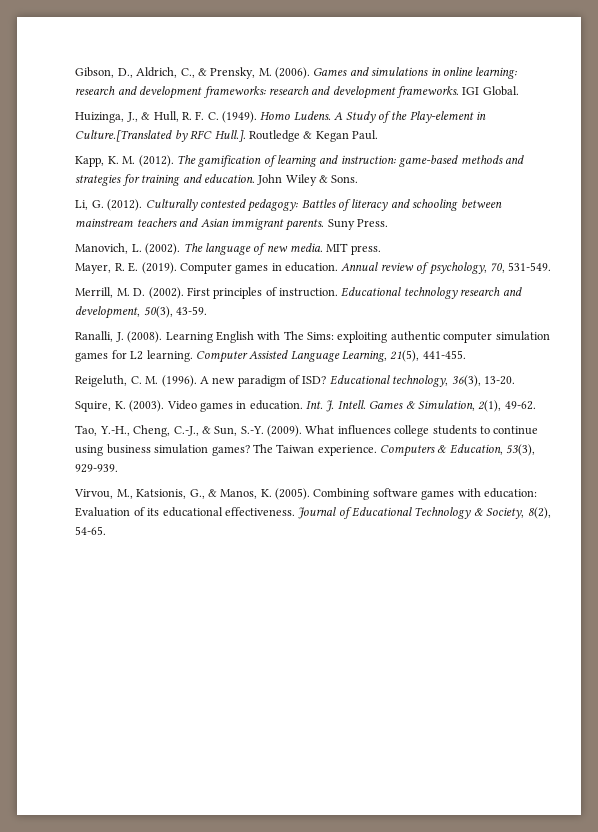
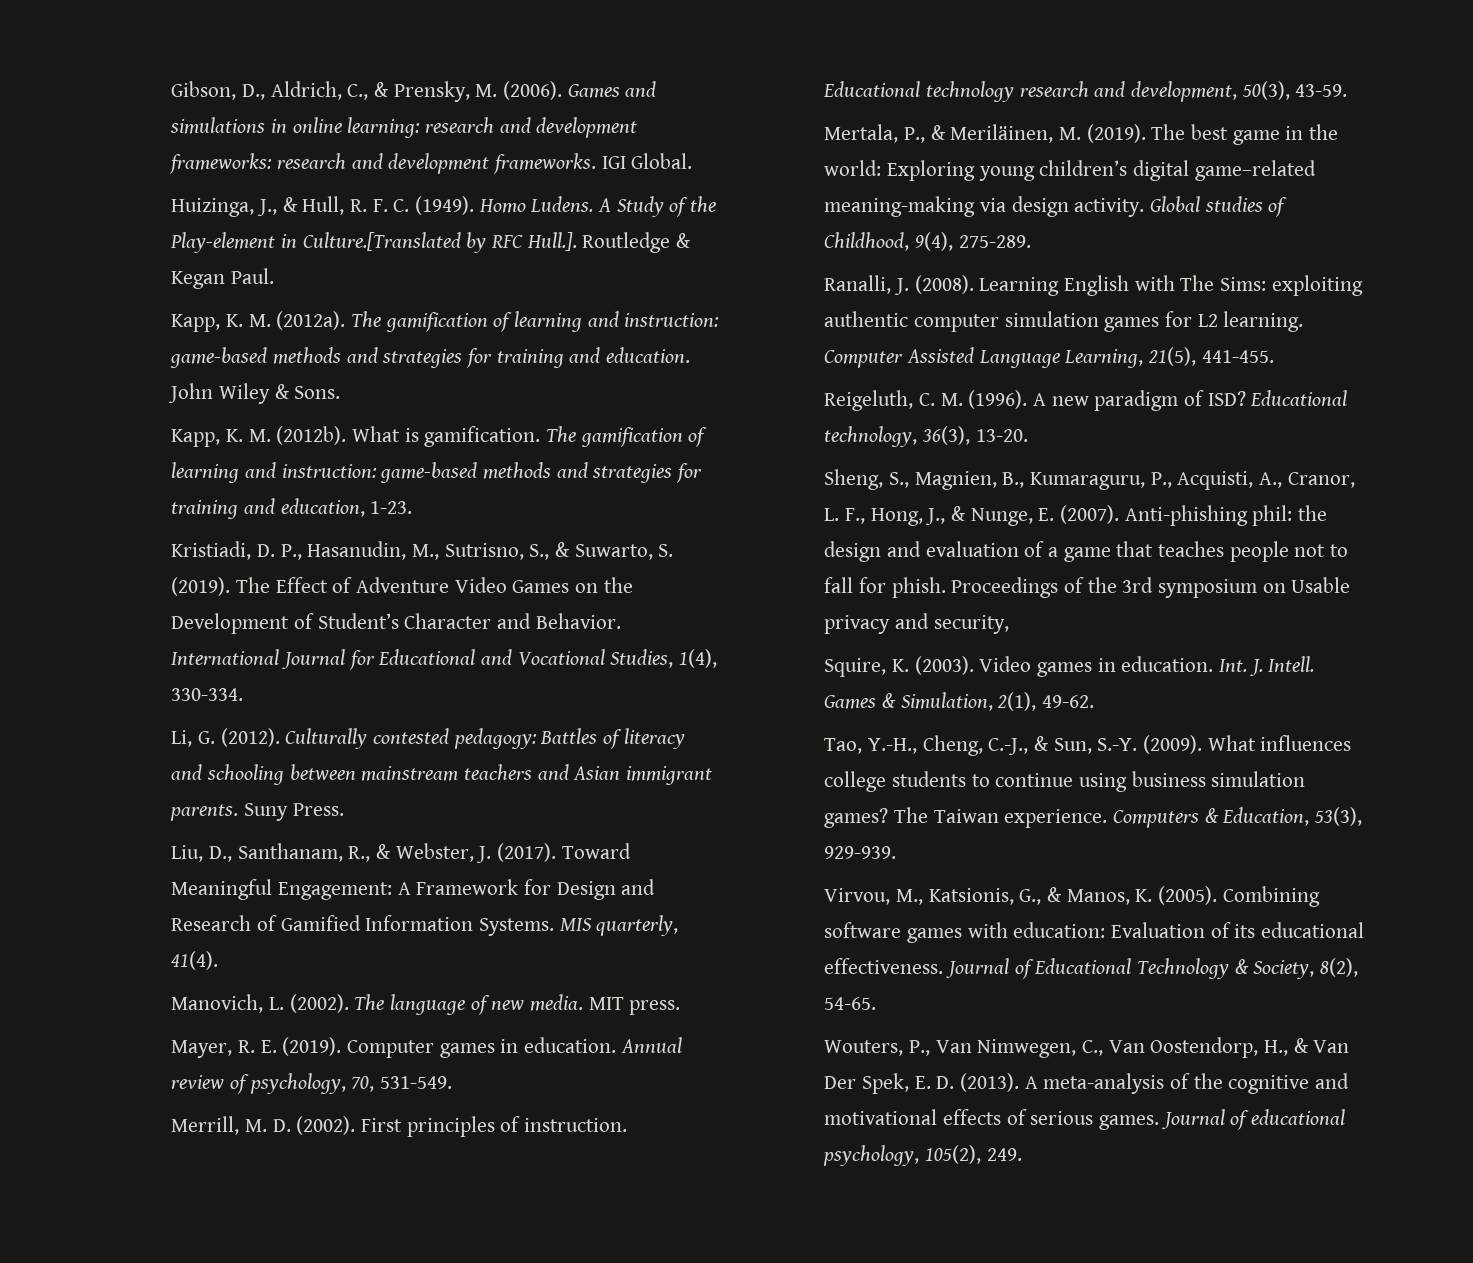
[138,155,174,167] (2012). -> [276,311,346,330] (2012a).
(359, 179) none -> [171,426,708,447] [171,462,703,483] [171,498,413,519] [171,541,674,560] [171,577,633,596] [171,613,621,634] [171,649,718,670] [171,688,244,701] // Kapp, K. M. (2012b). What is gamification. The gamification of learning and instruction: game-based methods and strategies for training and education, 1-23. // Kristiadi, D. P., Hasanudin, M., Sutrisno, S., & Suwarto, S. (2019). The Effect of Adventure Video Games on the Development of Student’s Character and Behavior. International Journal for Educational and Vocational Studies, 1(4), 330-334.
(389, 223) none -> [171,843,631,863] [171,879,656,900] [171,915,679,936] [171,951,219,970] // Liu, D., Santhanam, R., & Webster, J. (2017). Toward Meaningful Engagement: A Framework for Design and Research of Gamified Information Systems. MIS quarterly, 41(4).
(208, 310) none -> [824,124,1339,145] [824,160,1316,181] [824,196,1288,217] [824,232,1031,251] // Mertala, P., & Meriläinen, M. (2019). The best game in the world: Exploring young children’s digital game–related meaning-making via design activity. Global studies of Childhood, 9(4), 275-289.
(515, 380) none -> [824,469,1355,490] [824,505,1328,526] [824,541,1349,562] [824,577,1351,598] [824,613,1009,634] // Sheng, S., Magnien, B., Kumaraguru, P., Acquisti, A., Cranor, L. F., Hong, J., & Nunge, E. (2007). Anti-phishing phil: the design and evaluation of a game that teaches people not to fall for phish. Proceedings of the 3rd symposium on Usable privacy and security,
(107, 530) none -> [824,1037,1350,1058] [824,1073,1350,1094] [824,1109,1346,1130] [823,1145,1022,1166] // Wouters, P., Van Nimwegen, C., Van Oostendorp, H., & Van Der Spek, E. D. (2013). A meta-analysis of the cognitive and motivational effects of serious games. Journal of educational psychology, 105(2), 249.

